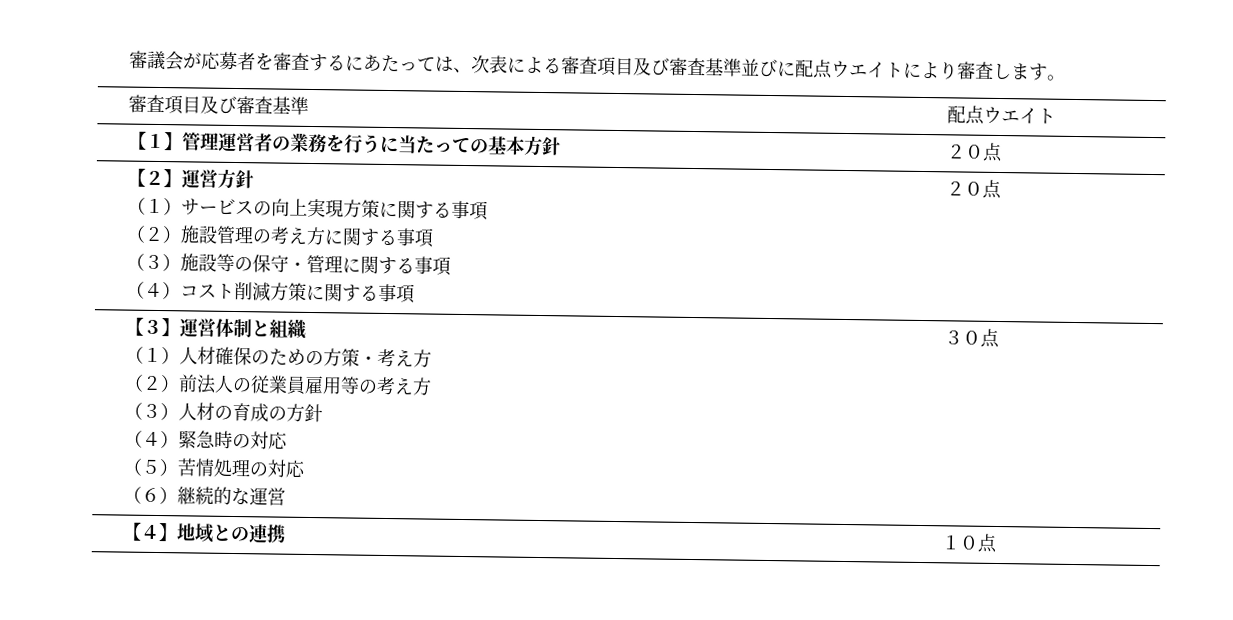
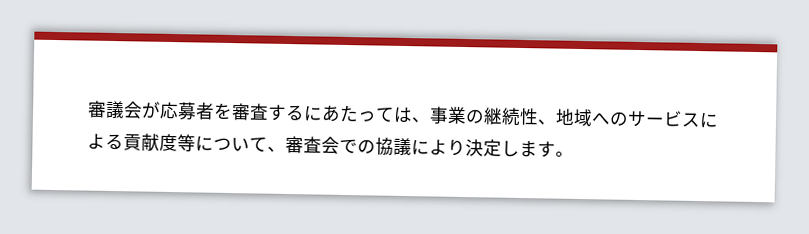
[470,55,1066,81] [128,94,310,115] [947,105,1057,125] [128,131,562,157] [947,142,1004,163] [127,168,255,190] [127,197,489,221] [126,225,435,248] [126,253,452,276] [126,281,416,304] [946,179,1003,200] [125,317,308,339] [125,346,433,368] [124,374,433,396] [124,402,324,423] [124,430,289,450] [123,458,307,478] [123,486,287,506] [944,328,1001,349] [122,522,287,544] [941,533,999,554] 次表による審査項目及び審査基準並びに配点ウエイトにより審査します。 // 審査項目及び審査基準 | 配点ウエイト // 【１】管理運営者の業務を行うに当たっての基本方針 | ２０点 // 【２】運営方針 // （１）サービスの向上実現方策に関する事項 // （２）施設管理の考え方に関する事項 // （３）施設等の保守・管理に関する事項 // （４）コスト削減方策に関する事項 | ２０点 // 【３】運営体制と組織 // （１）人材確保のための方策・考え方 // （２）前法人の従業員雇用等の考え方 // （３）人材の育成の方針 // （４）緊急時の対応 // （５）苦情処理の対応 // （６）継続的な運営 | ３０点 // 【４】地域との連携 | １０点 -> [428,106,719,129] [86,133,574,158] 事業の継続性、地域へのサービスによる貢献度等について、審査会での協議により決定します。

